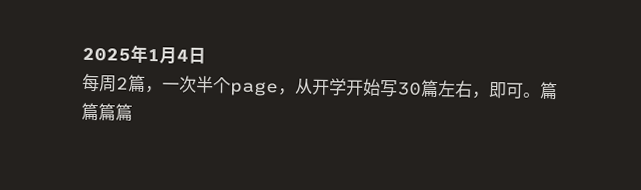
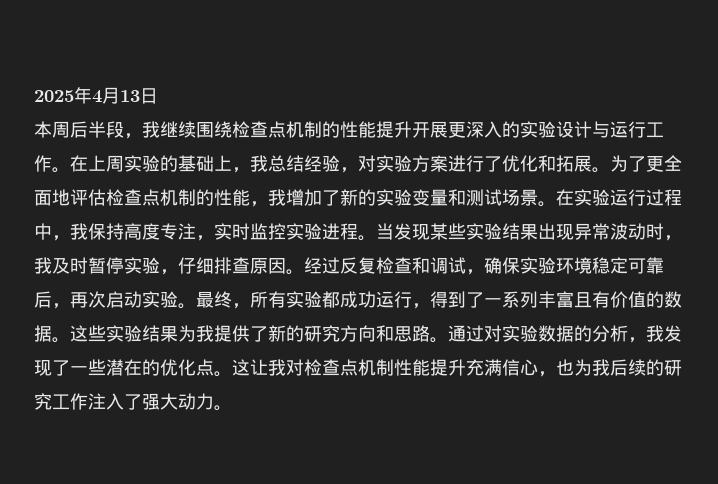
[147,47,206,65] [82,73,558,100] [81,102,133,121] 1月4日 // 每周2篇，一次半个page，从开学开始写30篇左右，即可。篇篇篇篇 -> [92,87,158,104] [34,121,664,139] [34,155,682,173] [34,189,682,207] [34,223,682,241] [34,257,664,275] [34,291,682,309] [34,325,682,343] [34,359,682,377] [34,393,232,411] 4月13日 // 本周后半段，我继续围绕检查点机制的性能提升开展更深入的实验设计与运行工作。在上周实验的基础上，我总结经验，对实验方案进行了优化和拓展。为了更全面地评估检查点机制的性能，我增加了新的实验变量和测试场景。在实验运行过程中，我保持高度专注，实时监控实验进程。当发现某些实验结果出现异常波动时，我及时暂停实验，仔细排查原因。经过反复检查和调试，确保实验环境稳定可靠后，再次启动实验。最终，所有实验都成功运行，得到了一系列丰富且有价值的数据。这些实验结果为我提供了新的研究方向和思路。通过对实验数据的分析，我发现了一些潜在的优化点。这让我对检查点机制性能提升充满信心，也为我后续的研究工作注入了强大动力。

